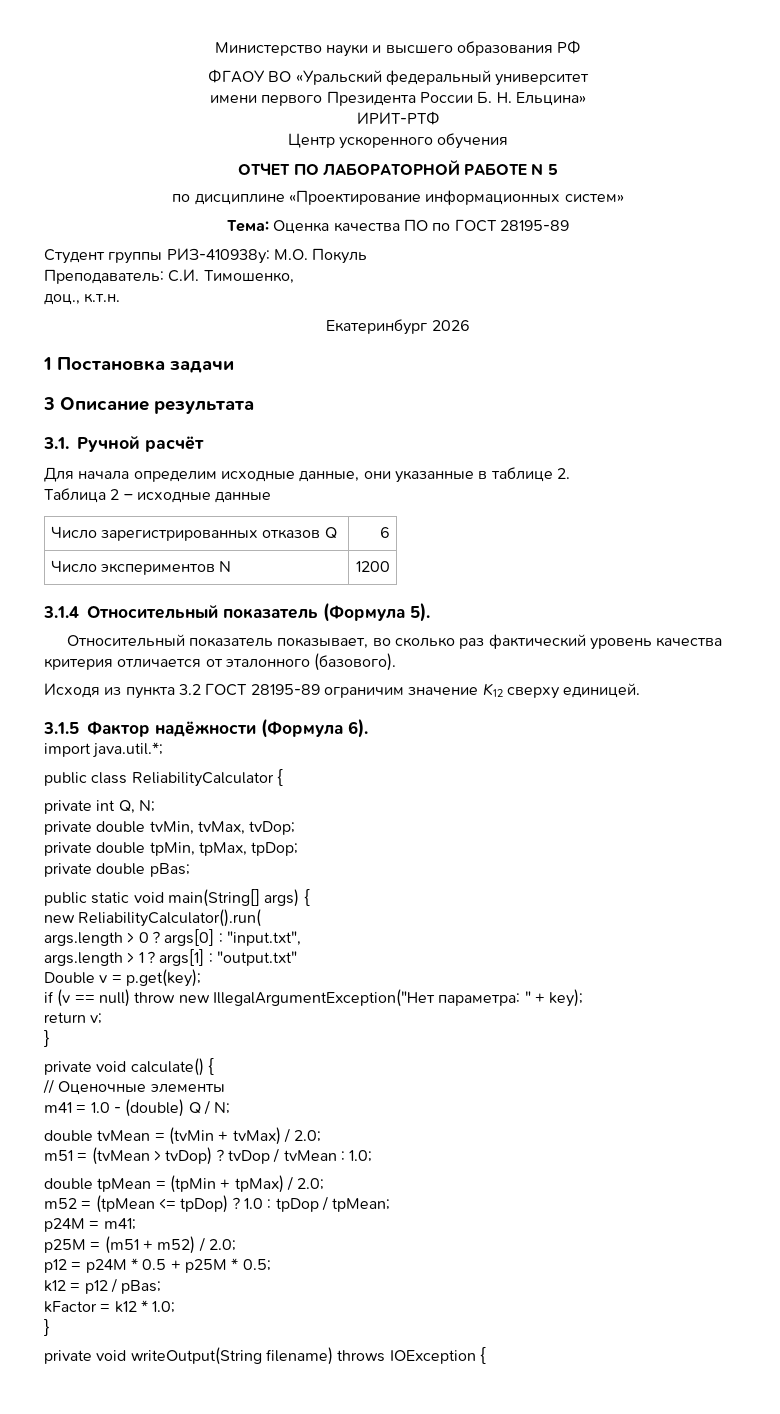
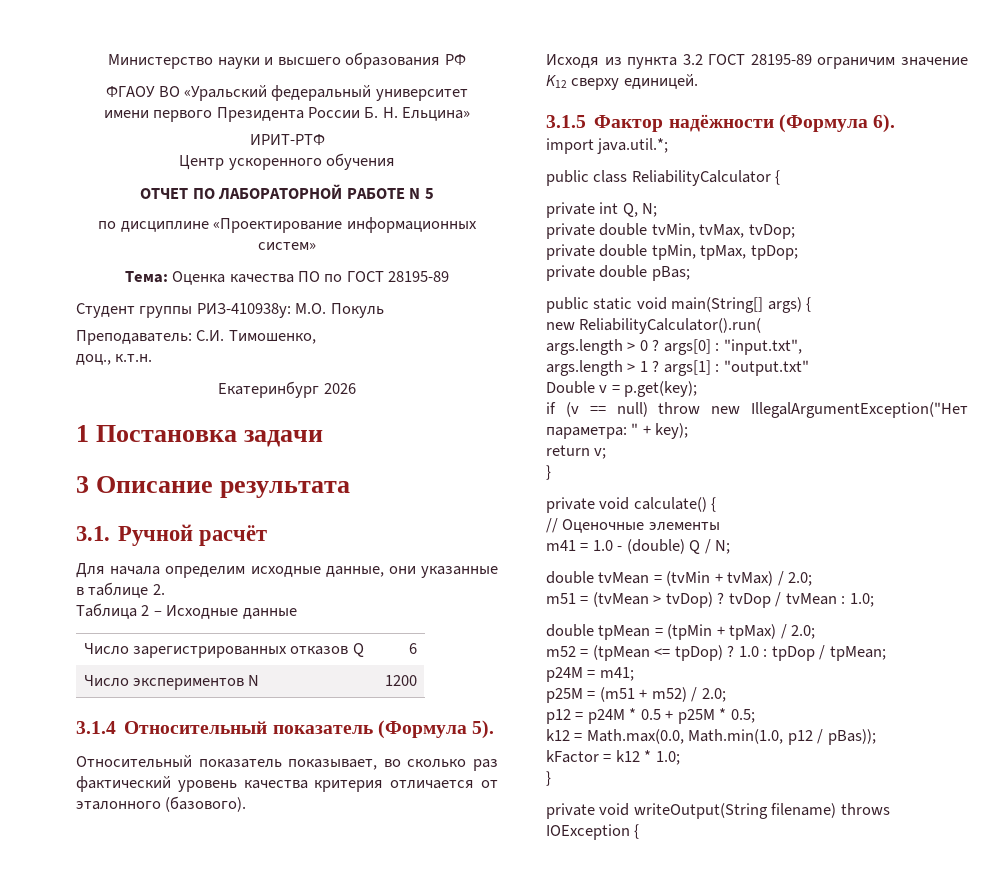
[136,492,211,503] исходные -> [166,605,239,619] Исходные
(81, 1287) none -> [586,729,784,744] Math.max(0.0, Math.min(1.0,
[121,1280,162,1294] pBas; -> [827,729,876,745] pBas));

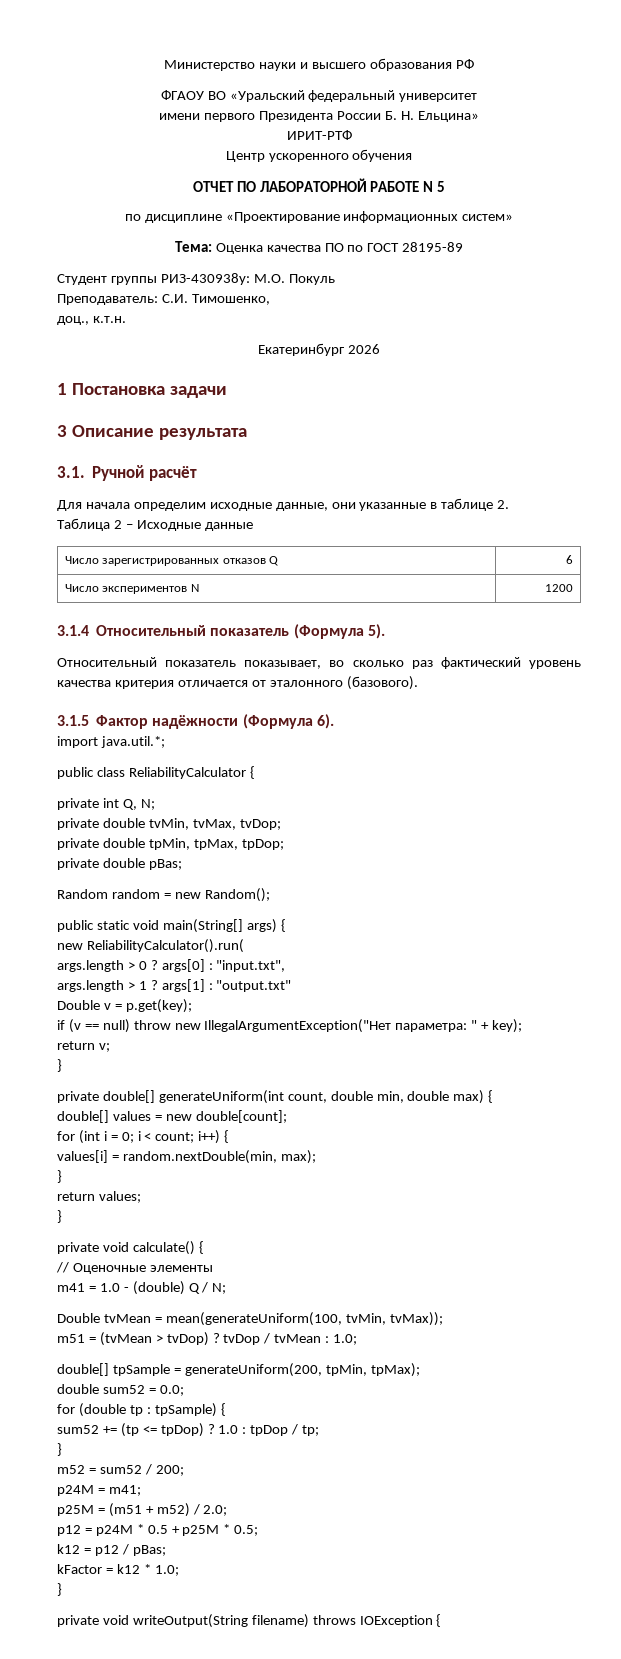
[196,303,291,318] РИЗ-410938у: -> [160,273,250,285] РИЗ-430938у:
[546,54,968,69] [546,74,698,90] // Исходя из пункта 3.2 ГОСТ 28195-89 ограничим значение K12 сверху единицей. -> (418, 683) none
(690, 273) none -> [57,888,270,902] // Random random = new Random();
(551, 472) none -> [57,1090,494,1104] [57,1110,287,1123] [57,1130,230,1144] [57,1150,316,1164] [57,1170,62,1183] [57,1191,141,1203] [57,1210,62,1223] // private double[] generateUniform(int count, double min, double max) { // double[] values = new double[count]; // for (int i = 0; i < count; i++) { // values[i] = random.nextDouble(min, max); // } // return values; // }
[546,571,594,584] double -> [57,1313,100,1323] Double
[666,571,813,586] (tvMin + tvMax) / 2.0; -> [165,1312,443,1326] mean(generateUniform(100, tvMin, tvMax));
[546,624,816,640] [546,645,650,661] double tpMean = (tpMin + tpMax) / 2.0; // m52 = (tpMean -> [57,1363,420,1377] [57,1384,184,1396] [57,1403,226,1417] [57,1423,139,1437] double[] tpSample = generateUniform(200, tpMin, tpMax); // double sum52 = 0.0; // for (double tp : tpSample) { // sum52 += (tp
[829,646,886,661] tpMean; -> [302,1425,320,1436] [57,1443,62,1456] [57,1464,184,1476] tp; // } // m52 = sum52 / 200;
[586,729,784,744] Math.max(0.0, Math.min(1.0, -> (91, 1551) none
[827,729,876,745] pBas)); -> [132,1545,166,1556] pBas;

